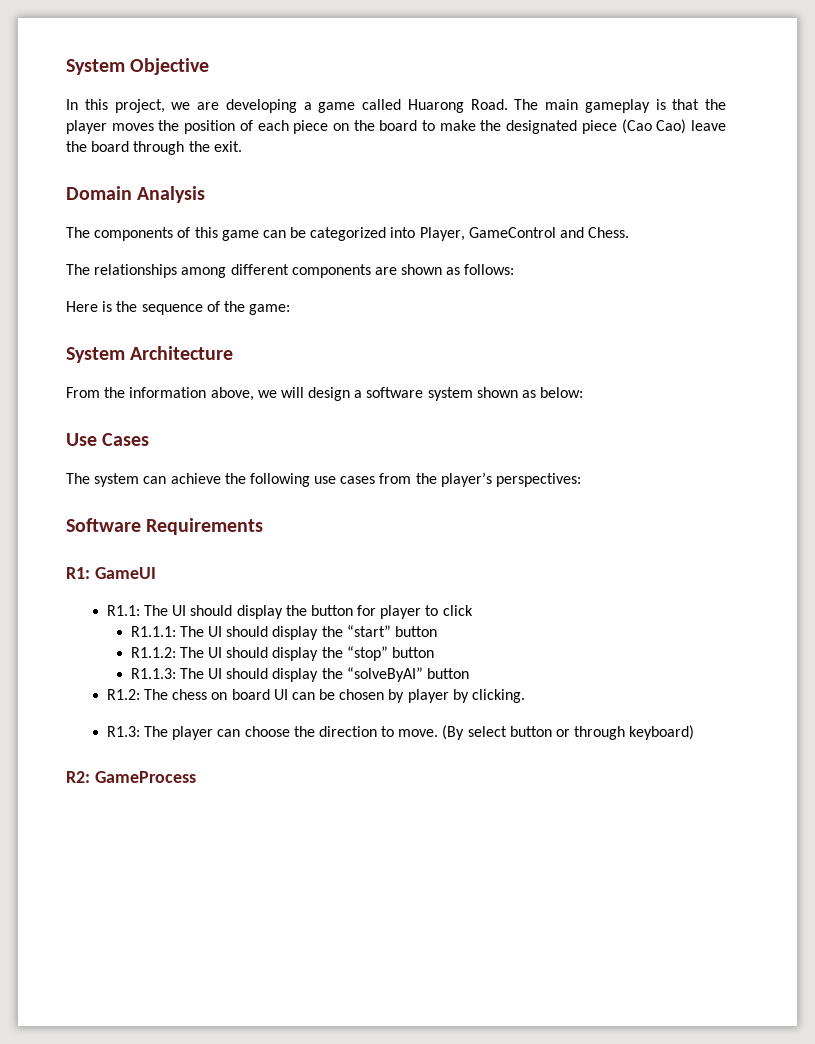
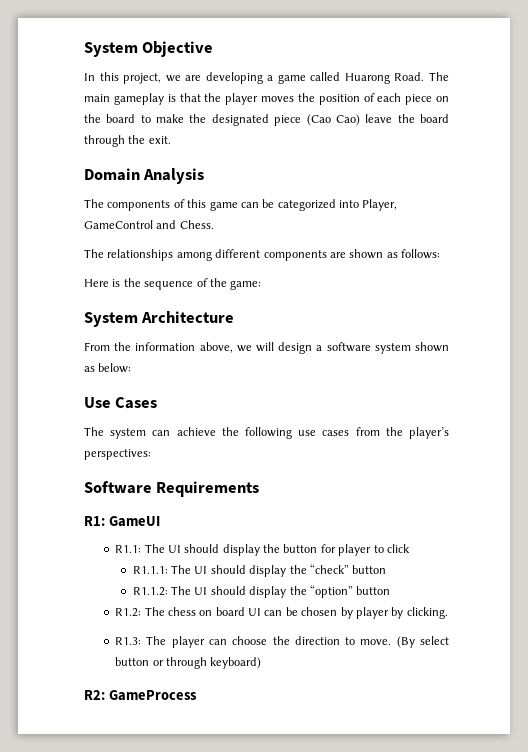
[346,625,391,637] “start” -> [309,564,349,574] “check”
[346,646,434,661] [130,667,423,682] “stop” button // R1.1.3: The UI should display the “solveByAI” -> [309,585,353,598] “option”

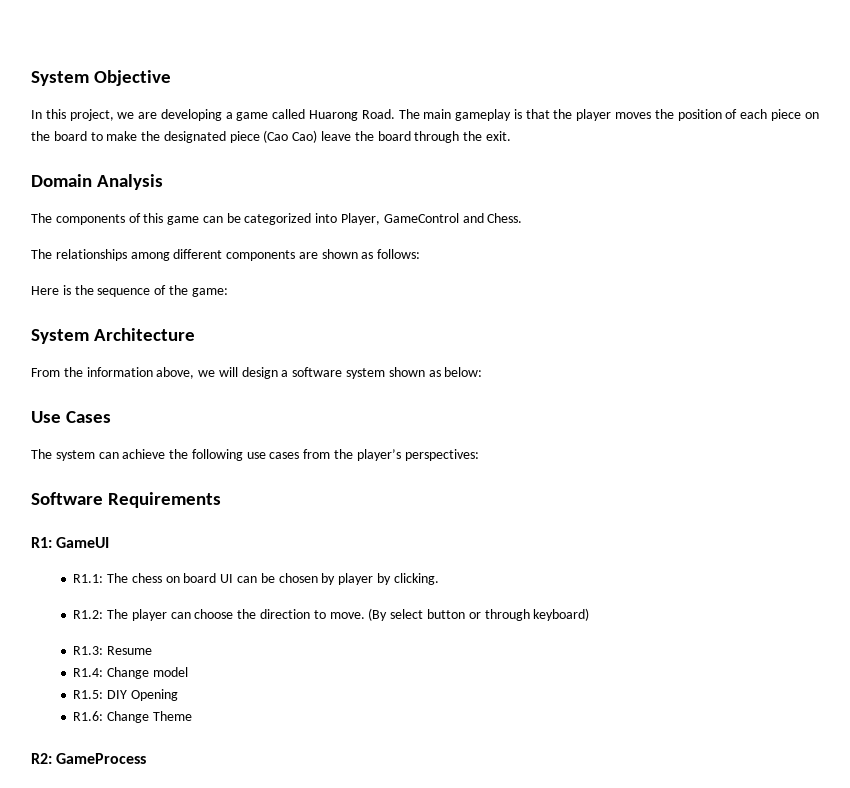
[167,544,410,556] [132,564,387,577] [132,585,391,598] [115,607,165,617] UI should display the button for player to click // R1.1.1: The UI should display the “check” button // R1.1.2: The UI should display the “option” button // R1.2: The -> (129, 578) none
[115,637,142,645] R1.3: -> [73,610,104,619] R1.2:
(262, 663) none -> [73,646,153,655] [73,667,188,679] [73,689,178,701] [73,711,192,723] // R1.3: Resume // R1.4: Change model // R1.5: DIY Opening // R1.6: Change Theme

